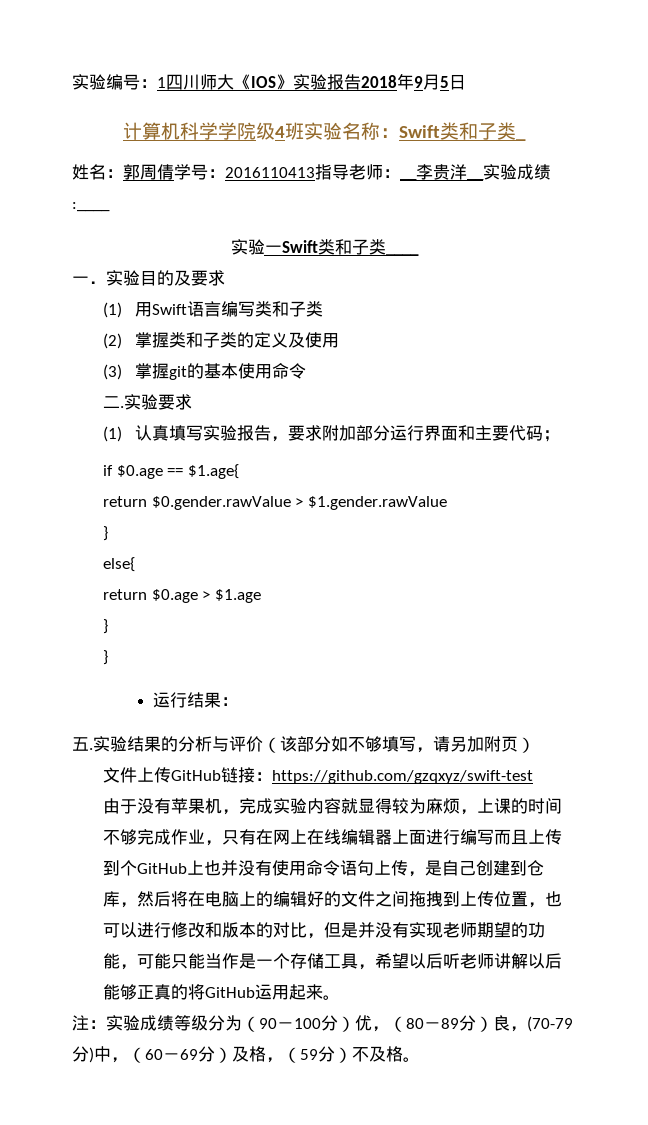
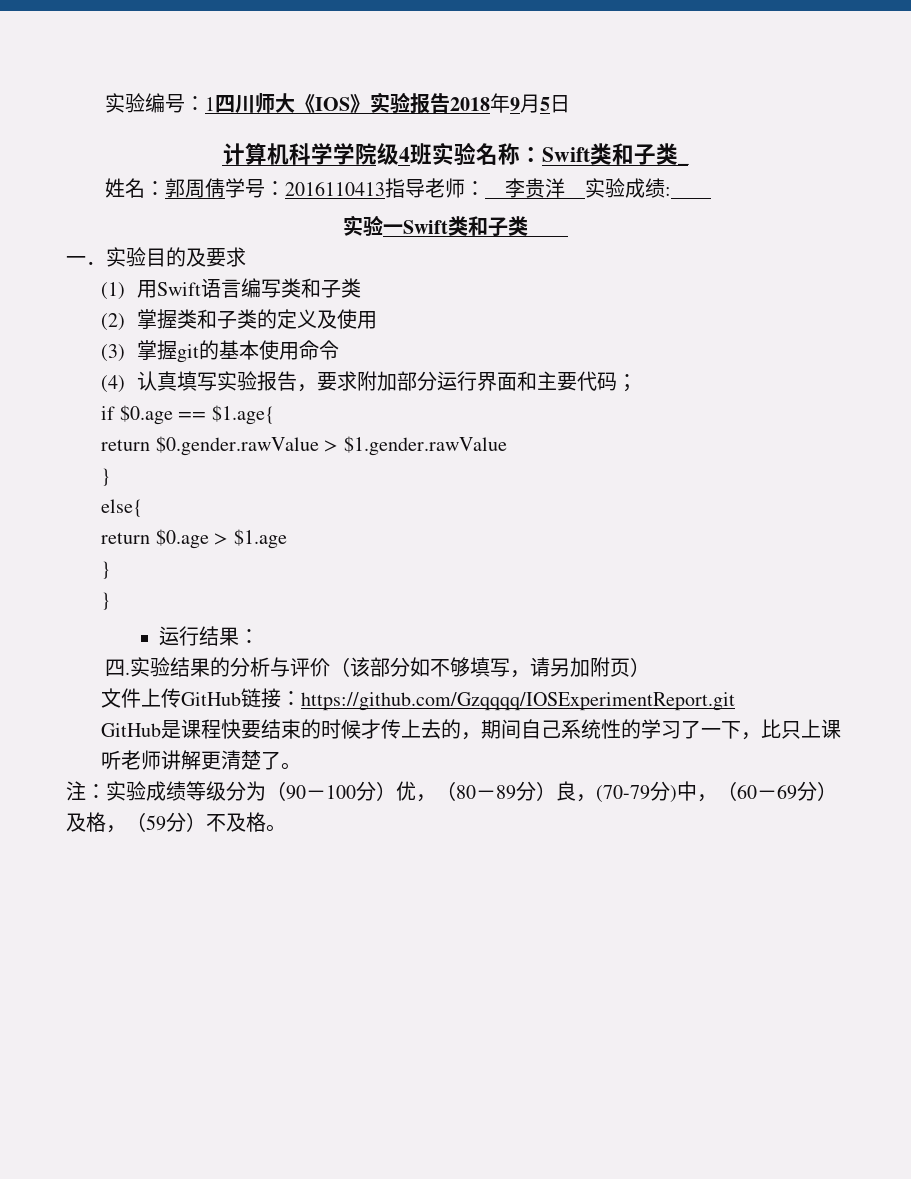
[103,394,193,410] [103,426,123,442] 二.实验要求 // (1) -> [101,375,126,393] (4)
[72,737,89,751] 五 -> [105,659,126,677] 四
[272,770,534,784] [103,798,563,815] [103,829,563,846] [103,860,545,877] [103,891,563,908] [103,922,546,939] [103,953,563,970] [103,984,324,1000] https://github.com/gzqxyz/swift-test // 由于没有苹果机，完成实验内容就显得较为麻烦，上课的时间不够完成作业，只有在网上在线编辑器上面进行编写而且上传到个GitHub上也并没有使用命令语句上传，是自己创建到仓库，然后将在电脑上的编辑好的文件之间拖拽到上传位置，也可以进行修改和版本的对比，但是并没有实现老师期望的功能，可能只能当作是一个存储工具，希望以后听老师讲解以后能够正真的将GitHub运用起来 -> [301,692,736,711] [101,719,842,740] [101,750,282,770] https://github.com/Gzqqqq/IOSExperimentReport.git // GitHub是课程快要结束的时候才传上去的，期间自己系统性的学习了一下，比只上课听老师讲解更清楚了

